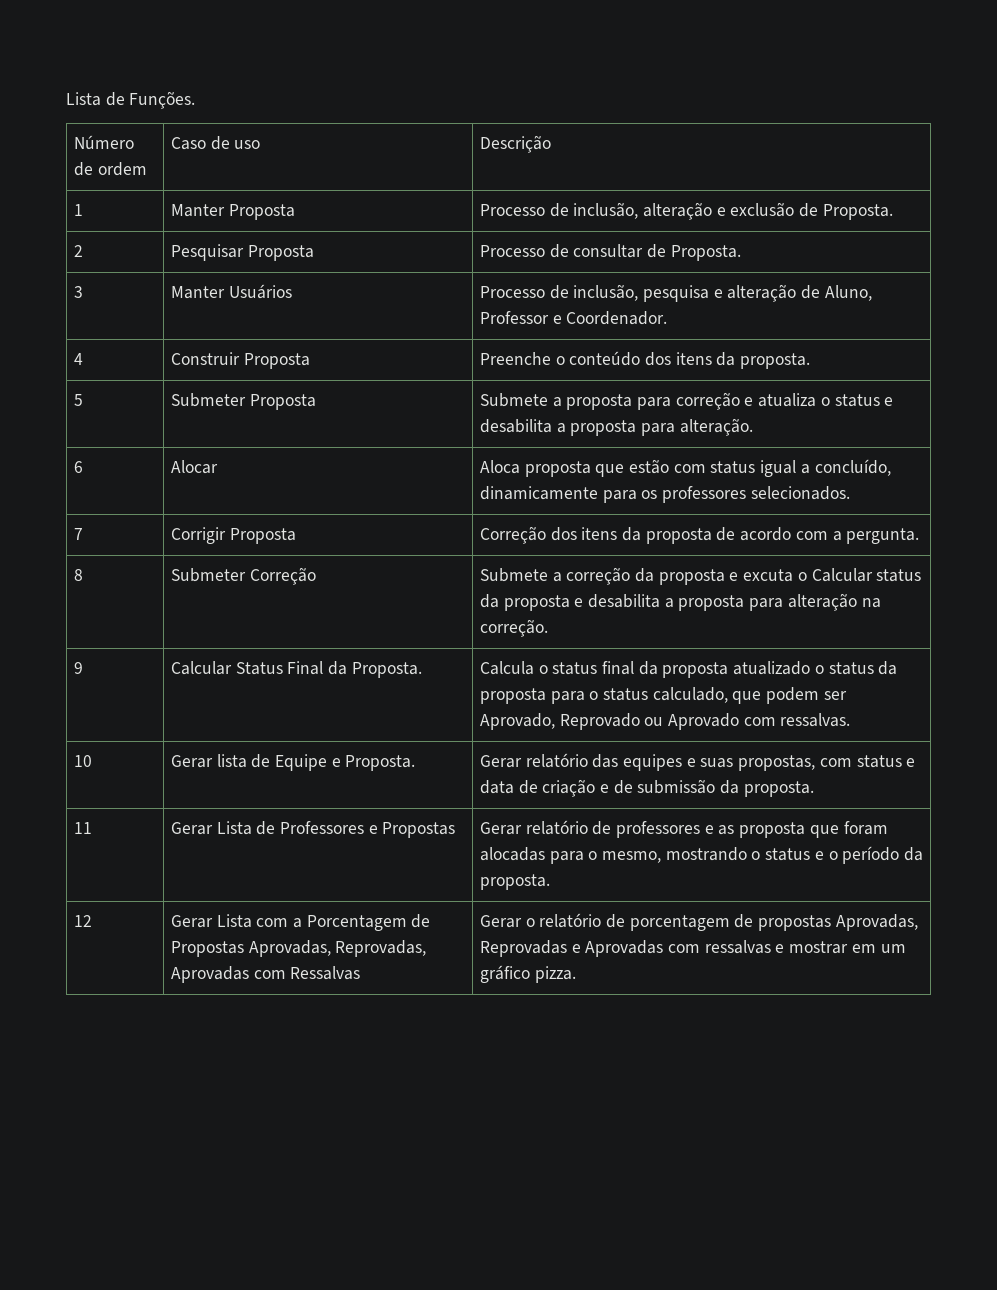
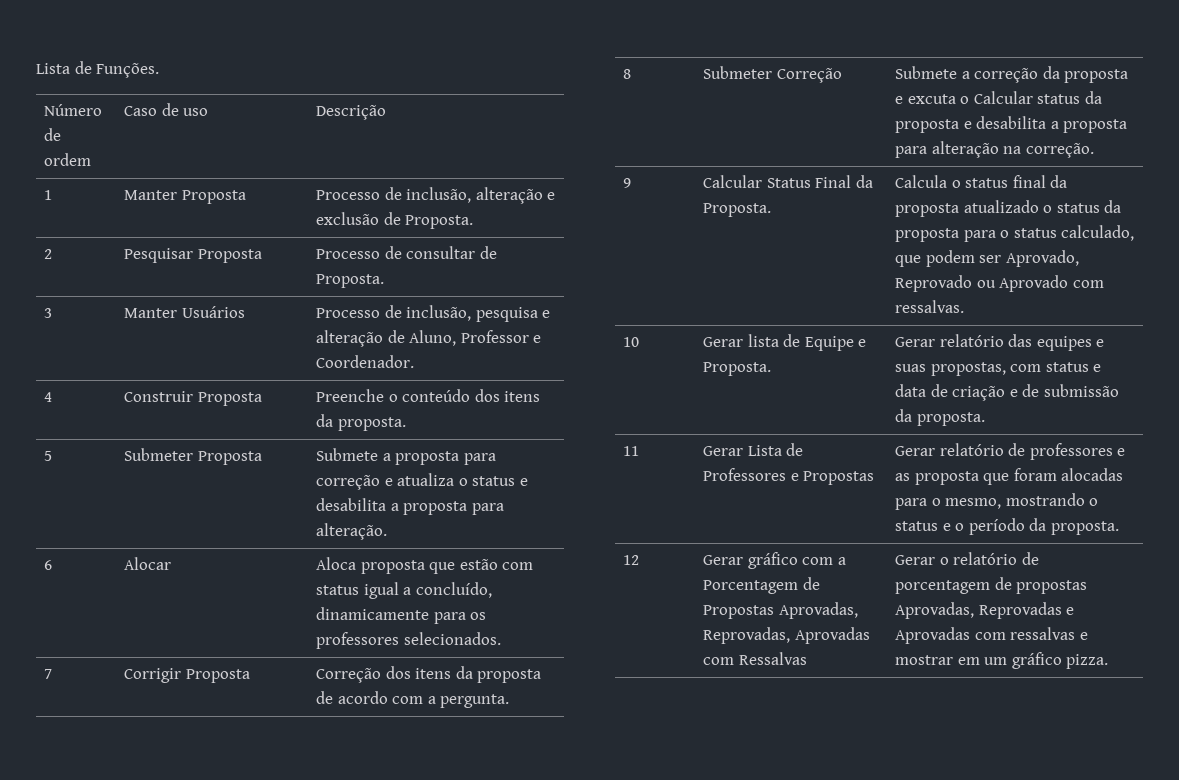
[216,914,252,928] Lista -> [747,552,798,569] gráfico

